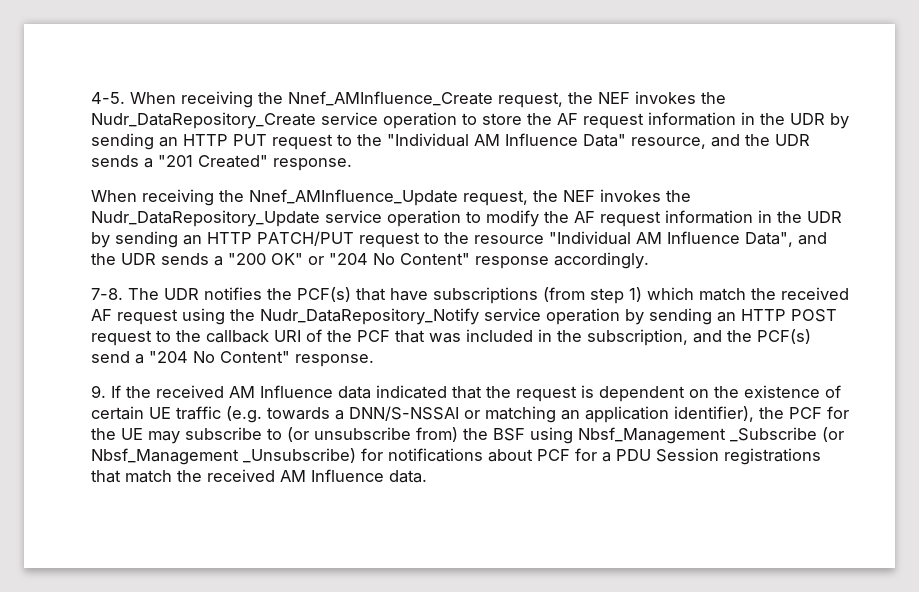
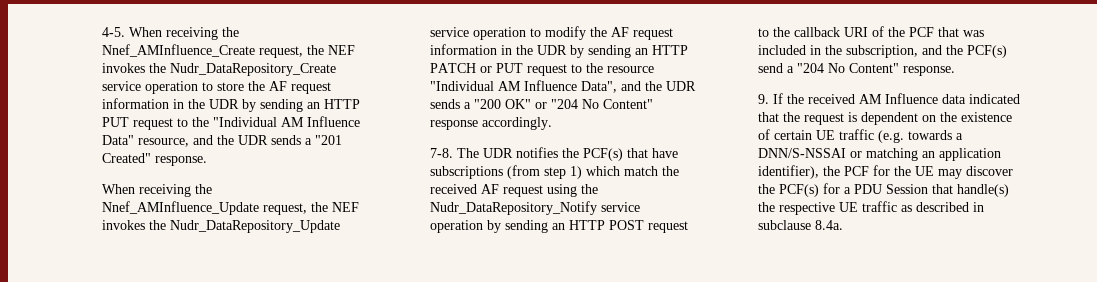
[256,231,354,246] PATCH/PUT -> [429,63,523,73] PATCH or PUT
[184,427,844,444] [90,448,821,465] [90,469,427,483] subscribe to (or unsubscribe from) the BSF using Nbsf_Management _Subscribe (or Nbsf_Management _Unsubscribe) for notifications about PCF for a PDU Session registrations that match the received AM Influence data. -> [965,166,1013,176] [757,183,1009,197] [757,201,984,215] [757,220,843,230] discover the PCF(s) for a PDU Session that handle(s) the respective UE traffic as described in subclause 8.4a.

